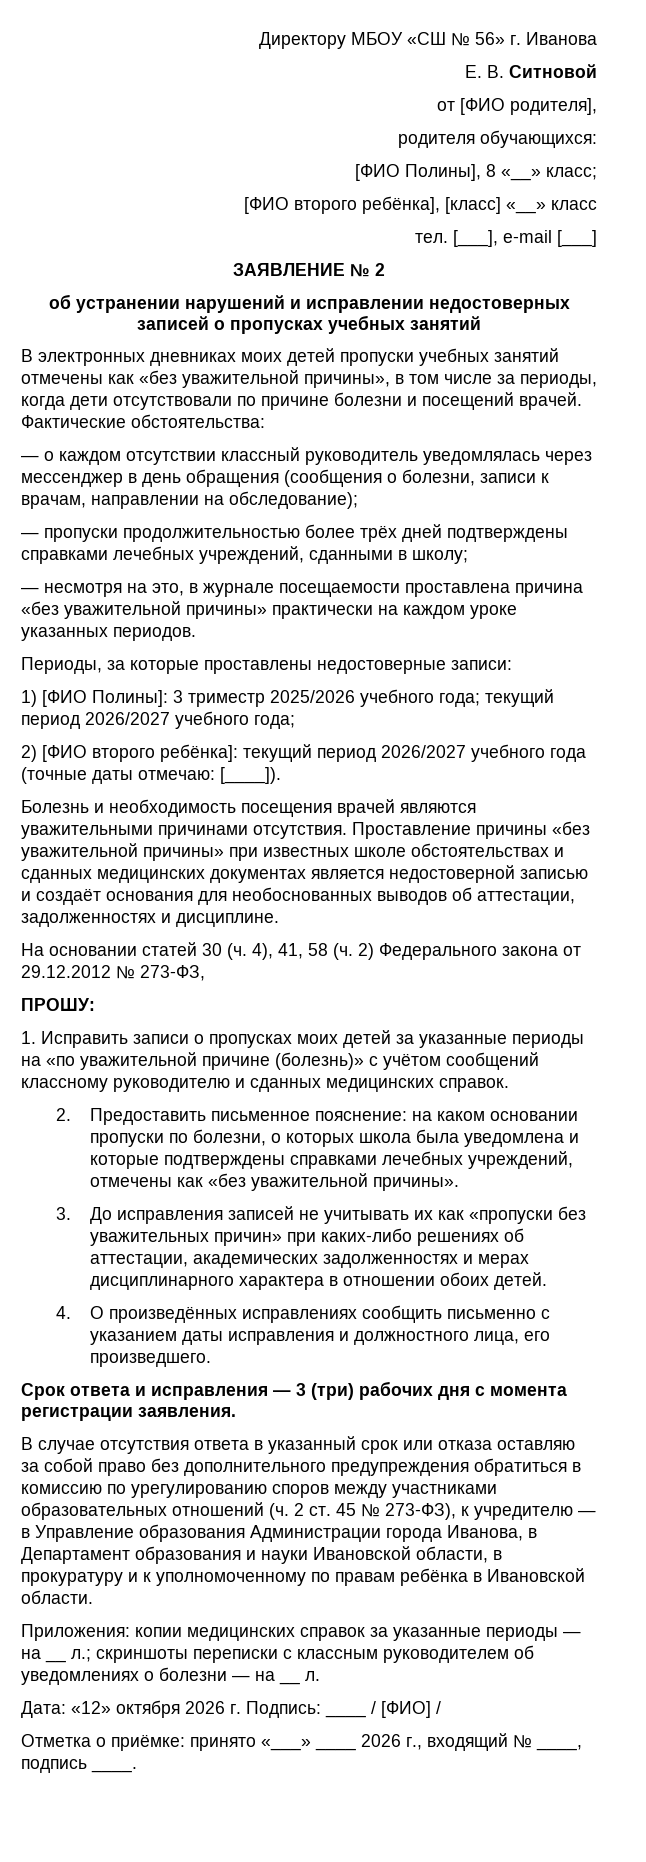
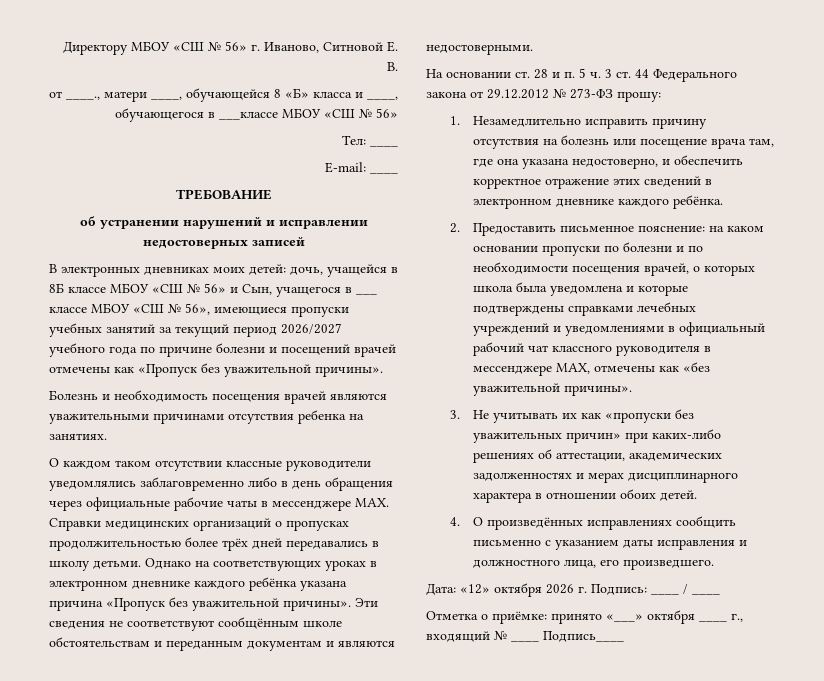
[526,32,597,45] Иванова // -> [264,42,383,53] Иваново, Ситновой
[509,64,597,78] [437,98,597,115] [398,130,597,148] [355,164,597,181] [244,196,597,214] [415,230,597,247] [233,263,385,277] Ситновой // от [ФИО родителя], // родителя обучающихся: // [ФИО Полины], 8 «__» класс; // [ФИО второго ребёнка], [класс] «__» класс // тел. [___], e-mail [___] // ЗАЯВЛЕНИЕ № 2 -> [49,88,398,102] [115,108,398,122] [342,135,366,145] [370,145,398,147] [325,162,398,174] [175,189,272,200] // от ____., матери ____, обучающейся 8 «Б» класса и ____, обучающегося в ___классе МБОУ «СШ № 56» // Тел: ____ // E-mail: ____ // ТРЕБОВАНИЕ
[214,315,481,334] о пропусках учебных занятий -> (305, 241) none
[287,348,559,366] [21,370,597,388] [21,396,232,410] детей пропуски учебных занятий отмечены как «без уважительной причины», в том числе за периоды, когда дети отсутствовали -> [249,264,398,277] [49,283,352,297] [356,293,377,295] [49,303,349,317] [49,323,342,337] [49,343,137,357] детей: дочь, учащейся в 8Б классе МБОУ «СШ № 56» и Сын, учащегося в ___ классе МБОУ «СШ № 56», имеющиеся пропуски учебных занятий за текущий период 2026/2027 учебного года
[519,392,582,410] [21,414,265,428] [21,447,592,465] [21,469,549,487] [21,491,358,509] [21,524,568,542] [21,546,468,564] [21,583,583,597] [21,601,517,619] [21,627,196,641] [21,657,512,674] [21,689,554,707] [21,711,295,729] [21,744,586,762] [21,767,281,784] врачей. Фактические обстоятельства: // — о каждом отсутствии классный руководитель уведомлялась через мессенджер в день обращения (сообщения о болезни, записи к врачам, направлении на обследование); // — пропуски продолжительностью более трёх дней подтверждены справками лечебных учреждений, сданными в школу; // — несмотря на это, в журнале посещаемости проставлена причина «без уважительной причины» практически на каждом уроке указанных периодов. // Периоды, за которые проставлены недостоверные записи: // 1) [ФИО Полины]: 3 триместр 2025/2026 учебного года; текущий период 2026/2027 учебного года; // 2) [ФИО второго ребёнка]: текущий период 2026/2027 учебного года (точные даты отмечаю: [____]). -> [354,344,396,357] [49,363,383,377] врачей отмечены как «Пропуск без уважительной причины».
[253,821,590,839] [21,843,564,861] [21,865,588,883] [21,887,575,905] [21,913,279,927] [21,942,374,960] отсутствия. Проставление причины «без уважительной причины» при известных школе обстоятельствах и сданных медицинских документах является недостоверной записью и создаёт основания для необоснованных выводов об аттестации, задолженностях и дисциплине. // На основании статей 30 (ч. 4), 41, 58 (ч. 2) -> [228,410,364,424] [49,433,107,440] [49,458,371,471] [49,477,393,491] [49,497,389,511] [49,518,349,531] [49,537,379,551] [49,558,377,571] [49,577,347,591] [49,597,378,611] [49,617,342,631] [49,637,395,651] [426,44,533,55] [426,68,649,79] отсутствия ребенка на занятиях. // О каждом таком отсутствии классные руководители уведомлялись заблаговременно либо в день обращения через официальные рабочие чаты в мессенджере MAX. Справки медицинских организаций о пропусках продолжительностью более трёх дней передавались в школу детьми. Однако на соответствующих уроках в электронном дневнике каждого ребёнка указана причина «Пропуск без уважительной причины». Эти сведения не соответствуют сообщённым школе обстоятельствам и переданным документам и являются недостоверными. // На основании ст. 28 и п. 5 ч. 3 ст. 44
[140,965,205,981] [21,998,95,1011] [21,1030,584,1048] [21,1052,539,1070] [21,1078,509,1092] 273-ФЗ, // ПРОШУ: // 1. Исправить записи о пропусках моих детей за указанные периоды на «по уважительной причине (болезнь)» с учётом сообщений классному руководителю и сданных медицинских справок. -> [570,88,661,102] [449,116,708,129] [473,135,775,149] [473,155,744,169] [473,176,713,189] [473,195,724,209] 273-ФЗ прошу: // 1. Незамедлительно исправить причину отсутствия на болезнь или посещение врача там, где она указана недостоверно, и обеспечить корректное отражение этих сведений в электронном дневнике каждого ребёнка.
[193,1129,267,1146] болезни, -> [623,242,704,252] [473,262,690,276] болезни и по необходимости посещения врачей,
[468,1151,574,1169] учреждений, -> [473,322,766,336] [473,342,712,356] [473,363,591,376] учреждений и уведомлениями в официальный рабочий чат классного руководителя в мессенджере МАХ,
[90,1206,320,1224] До исправления записей не -> [473,410,490,419] Не
[21,1381,567,1400] [21,1407,236,1421] [21,1436,575,1454] [21,1458,581,1476] [21,1484,497,1498] [21,1502,596,1520] [21,1524,537,1542] [21,1546,502,1564] [21,1568,585,1586] [21,1590,93,1604] [21,1624,581,1641] [21,1649,41,1659] [45,1645,534,1663] [21,1667,275,1685] [279,1681,300,1685] [305,1671,320,1681] // Срок ответа и исправления — 3 (три) рабочих дня с момента регистрации заявления. // В случае отсутствия ответа в указанный срок или отказа оставляю за собой право без дополнительного предупреждения обратиться в комиссию по урегулированию споров между участниками образовательных отношений (ч. 2 ст. 45 № 273-ФЗ), к учредителю — в Управление образования Администрации города Иванова, в Департамент образования и науки Ивановской области, в прокуратуру и к уполномоченному по правам ребёнка в Ивановской области. // Приложения: копии медицинских справок за указанные периоды — на __ л.; скриншоты переписки с классным руководителем об уведомлениях о болезни — на __ л. -> (715, 564) none
[381,1701,441,1718] [ФИО] / -> [692,593,720,595] ____
[315,1747,356,1751] [361,1734,401,1747] ____ 2026 -> [647,610,727,624] октября ____
[536,1745,582,1751] [21,1759,137,1773] ____, подпись ____. -> [511,631,624,642] ____ Подпись____

